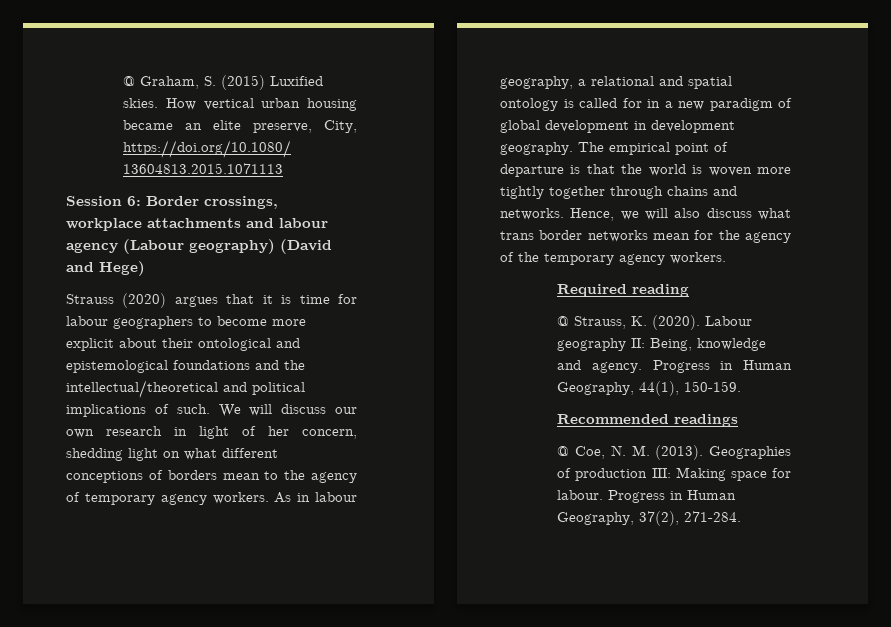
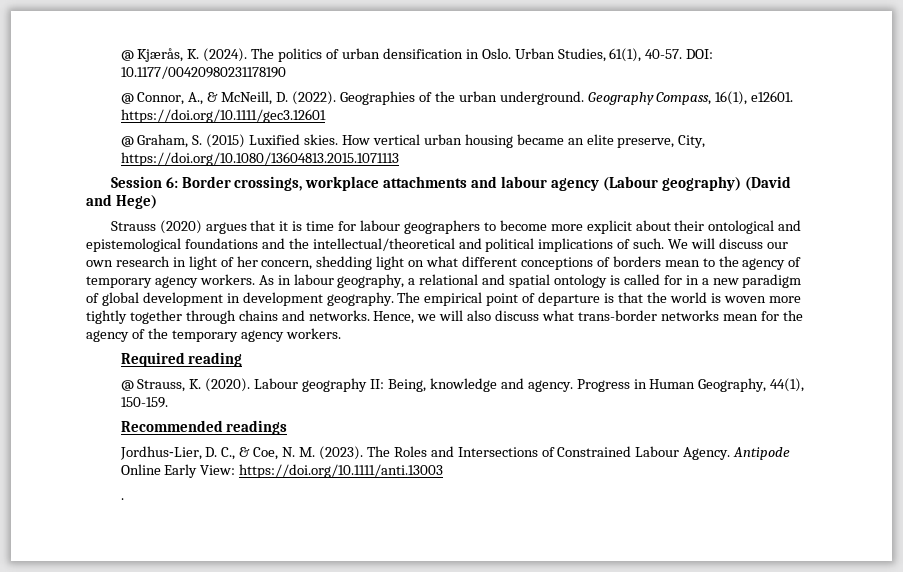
[123,76,136,86] @ -> [120,48,714,62] [120,66,286,79] [120,91,794,105] [120,109,326,123] [120,136,134,147] @ Kjærås, K. (2024). The politics of urban densification in Oslo. Urban Studies, 61(1), 40-57. DOI: 10.1177/00420980231178190 // @ Connor, A., & McNeill, D. (2022). Geographies of the urban underground. Geography Compass, 16(1), e12601. https://doi.org/10.1111/gec3.12601 // @
[500,230,583,240] trans border -> [577,310,657,321] trans-border
[557,445,791,460] [557,467,791,481] [557,490,737,503] [557,511,742,526] @ Coe, N. M. (2013). Geographies of production III: Making space for labour. Progress in Human Geography, 37(2), 271-284. -> [119,446,791,460] [120,464,444,478] [120,498,124,500] Jordhus‐Lier, D. C., & Coe, N. M. (2023). The Roles and Intersections of Constrained Labour Agency. Antipode Online Early View: https://doi.org/10.1111/anti.13003 // .

